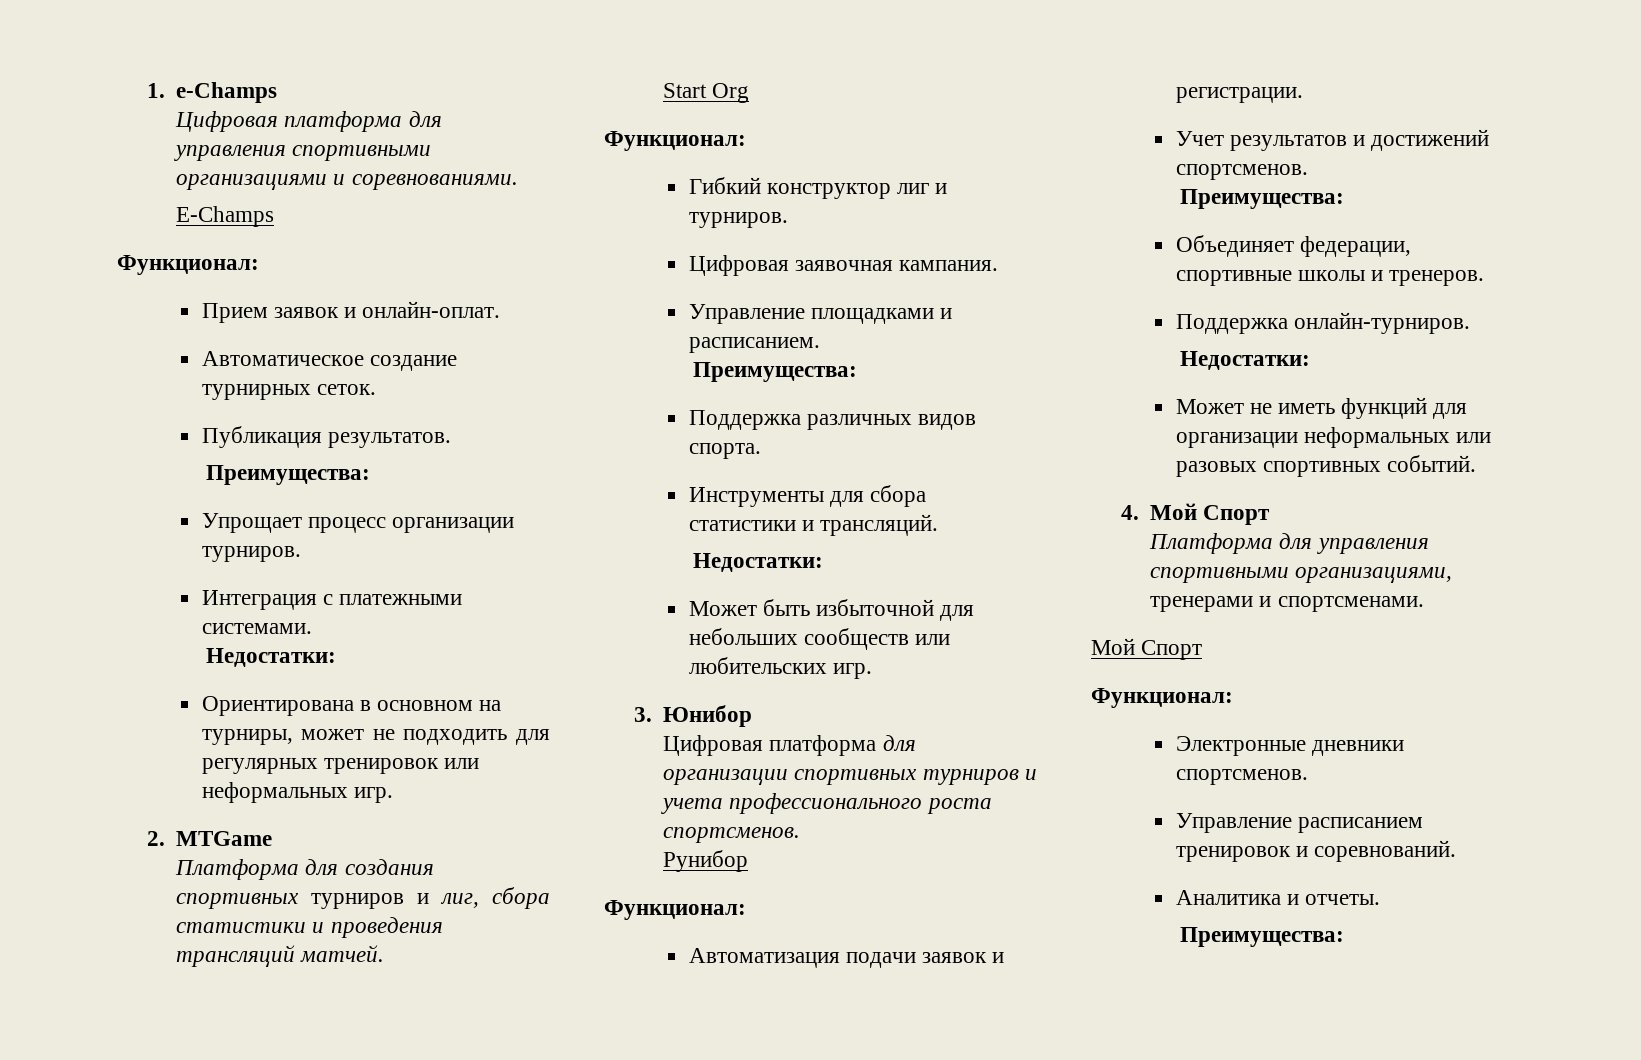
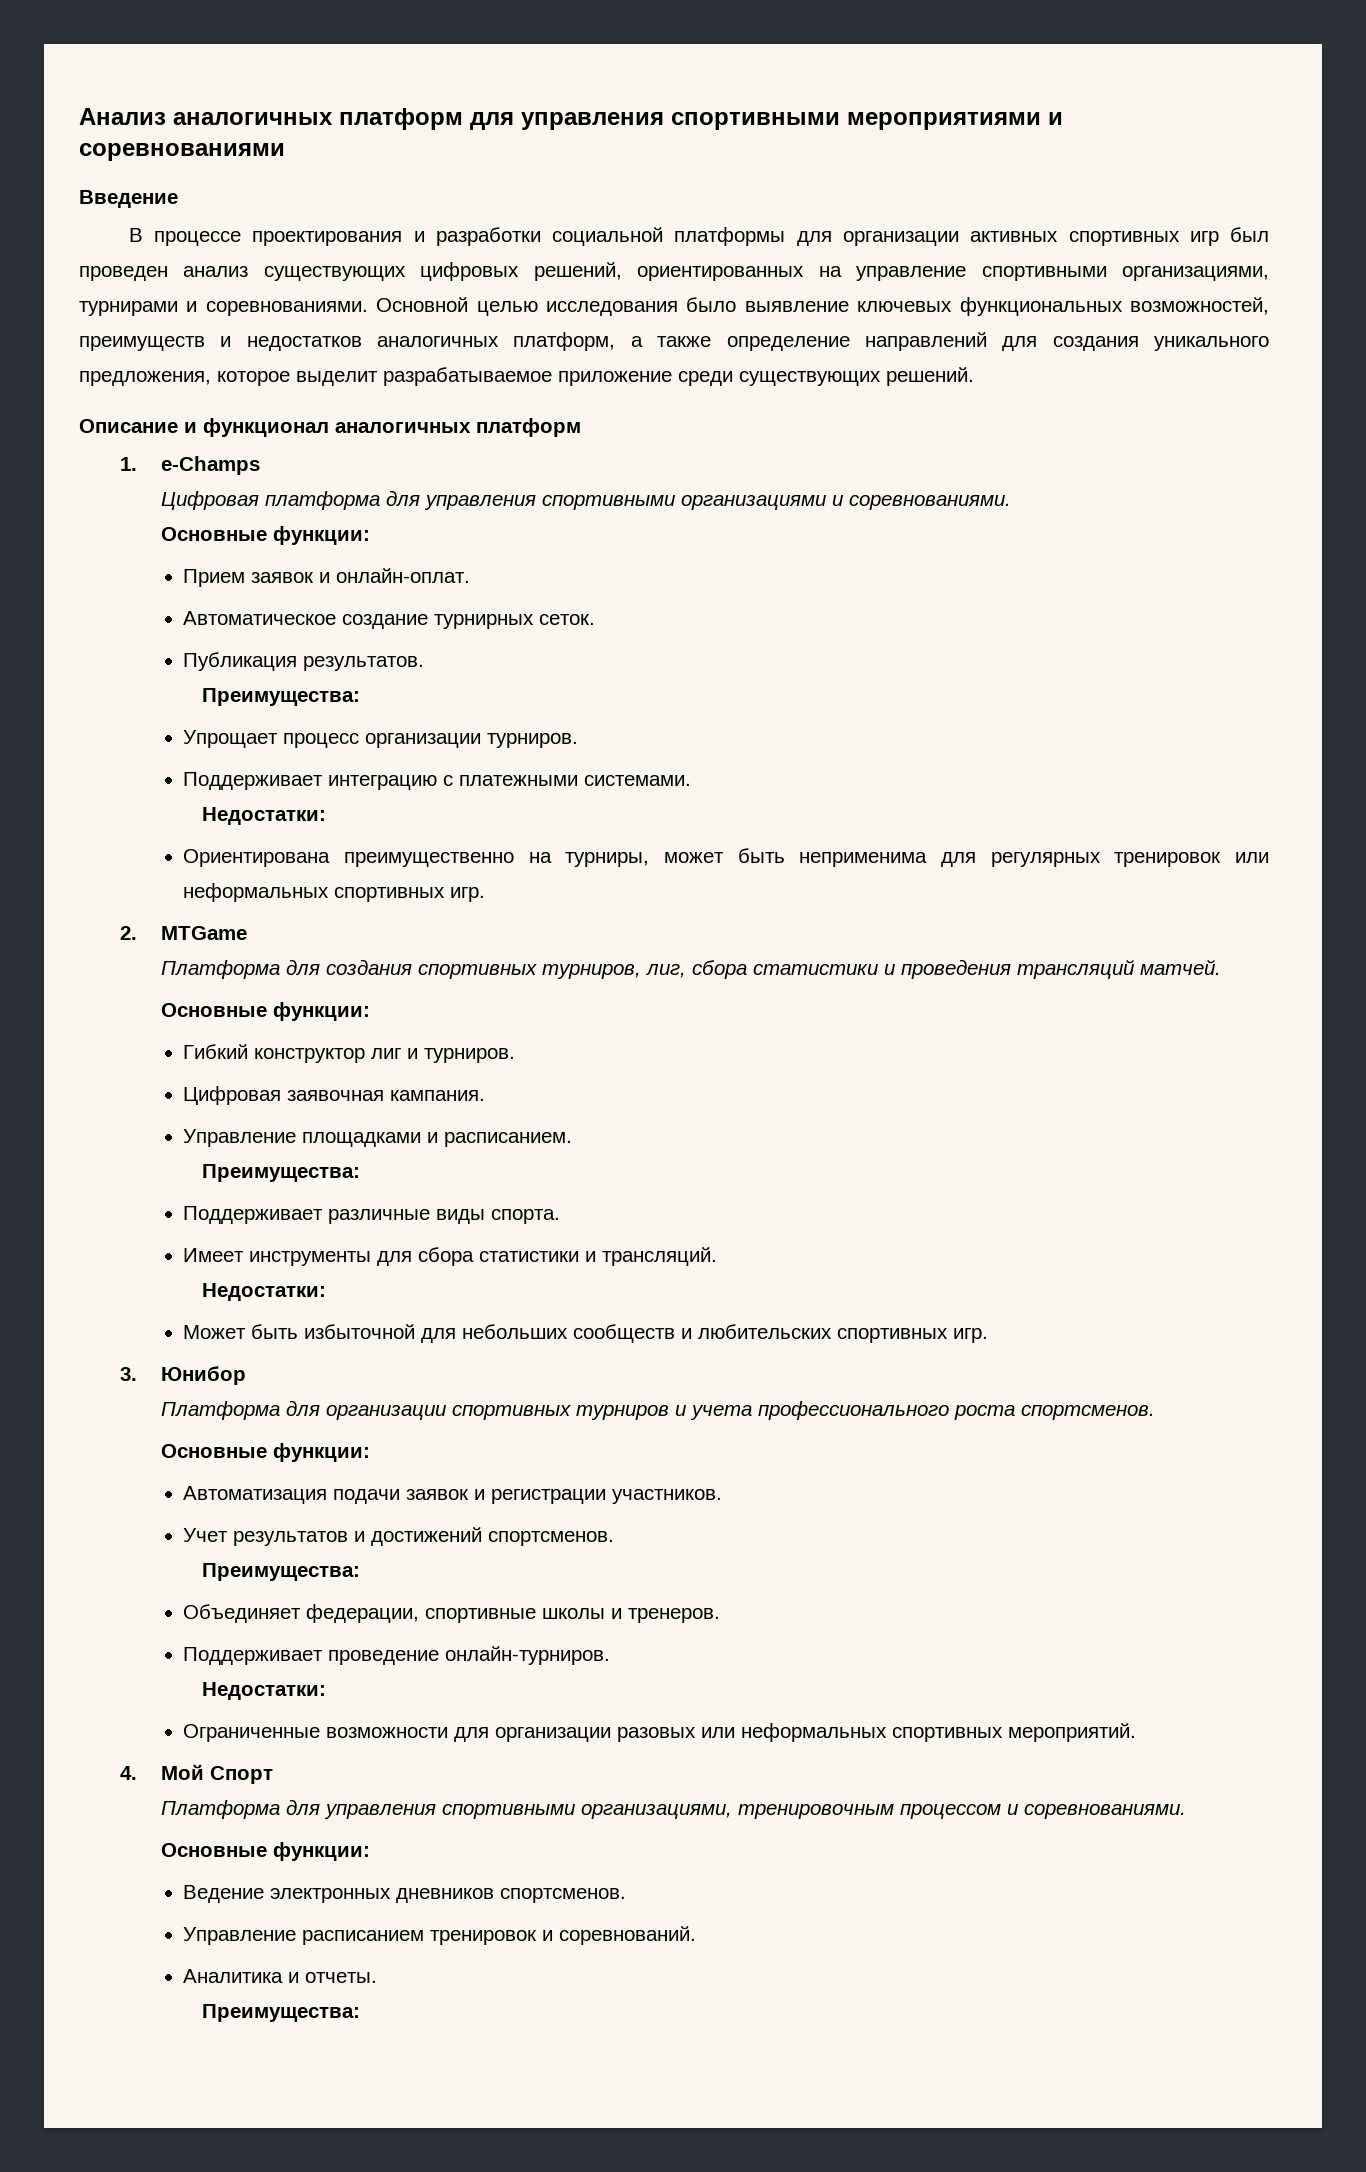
(146, 90) none -> [79,108,1063,130] [79,143,285,161] [79,190,178,208] [128,227,1269,246] [79,262,1269,281] [79,297,1269,316] [79,332,1269,351] [79,367,974,386] [79,418,581,437] Анализ аналогичных платформ для управления спортивными мероприятиями и соревнованиями // Введение // В процессе проектирования и разработки социальной платформы для организации активных спортивных игр был проведен анализ существующих цифровых решений, ориентированных на управление спортивными организациями, турнирами и соревнованиями. Основной целью исследования было выявление ключевых функциональных возможностей, преимуществ и недостатков аналогичных платформ, а также определение направлений для создания уникального предложения, которое выделит разрабатываемое приложение среди существующих решений. // Описание и функционал аналогичных платформ //
[176,206,275,227] [117,255,259,275] E-Champs // Функционал: -> [160,526,370,545] Основные функции:
[201,590,317,610] Интеграция -> [183,772,438,790] Поддерживает интеграцию
[359,700,473,711] в основном -> [344,852,515,867] преимущественно
[372,729,508,745] не подходить -> [737,848,928,867] быть неприменима
(348, 792) none -> [334,887,446,902] спортивных
[311,893,430,909] турниров и -> [541,964,641,979] турниров,
[663,83,750,103] [604,131,746,151] Start Org // Функционал: -> [160,1002,370,1021] Основные функции:
[688,410,976,430] Поддержка различных видов -> [183,1206,486,1224] Поддерживает различные виды
[688,487,824,507] Инструменты -> [183,1248,372,1266] Имеет инструменты
[914,634,950,645] [688,657,827,674] или любительских -> [681,1324,949,1343] и любительских спортивных
[663,735,877,756] Цифровая платформа -> [160,1401,280,1420] Платформа
[663,850,749,872] [604,900,746,920] Рунибор // Функционал: -> [160,1443,370,1462] Основные функции:
[1175,87,1303,103] регистрации. -> [491,1489,723,1504] регистрации участников.
[1175,314,1288,334] Поддержка -> [183,1647,440,1665] Поддерживает проведение
[1175,397,1468,419] [1175,427,1491,448] [1175,455,1476,477] Может не иметь функций для организации неформальных или разовых спортивных событий. -> [183,1723,1137,1742] Ограниченные возможности для организации разовых или неформальных спортивных мероприятий.
[1150,596,1424,612] [1091,638,1203,660] [1091,688,1233,708] [1175,736,1404,756] тренерами и спортсменами. // Мой Спорт // Функционал: // Электронные дневники -> [737,1804,1186,1819] [160,1842,370,1861] [183,1885,495,1903] тренировочным процессом и соревнованиями. // Основные функции: // Ведение электронных дневников

